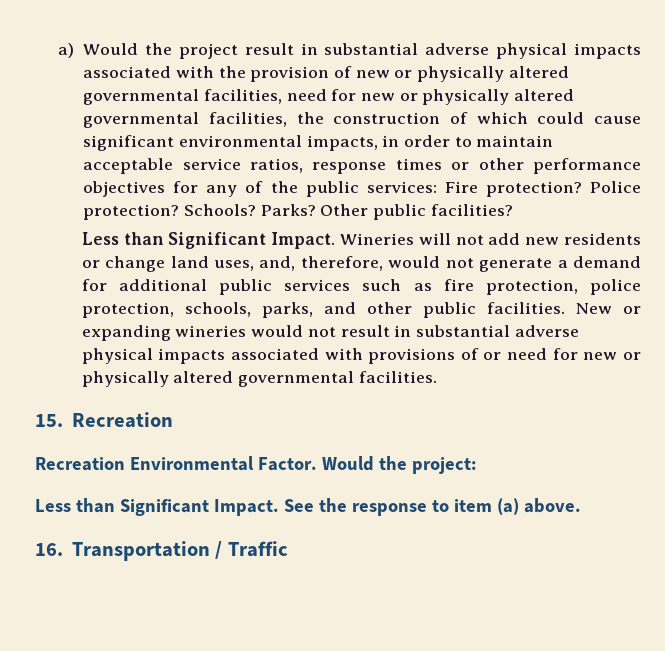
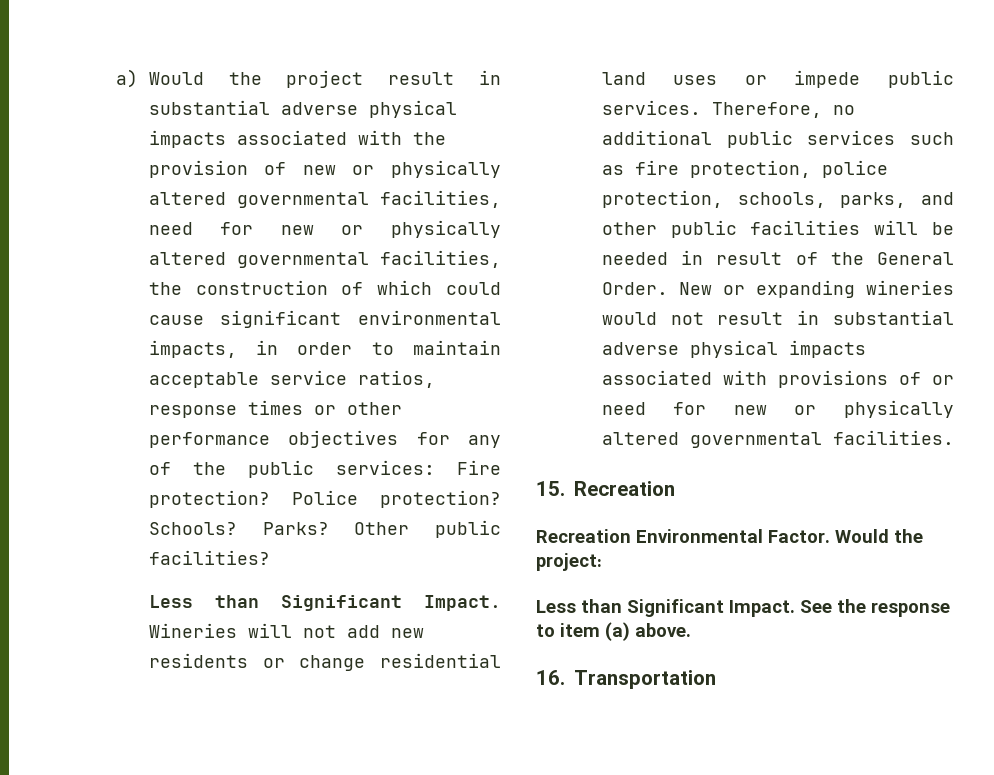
[170,256,641,272] [81,279,107,291] land uses, and, therefore, would not generate a demand for -> [380,653,501,668] [601,70,954,88] [601,100,855,118] residential land uses or impede public services. Therefore, no
[486,302,565,314] facilities. -> [750,220,954,235] [601,250,954,265] [601,282,668,295] facilities will be needed in result of the General Order.
[215,541,288,559] / Traffic -> (716, 679) none

